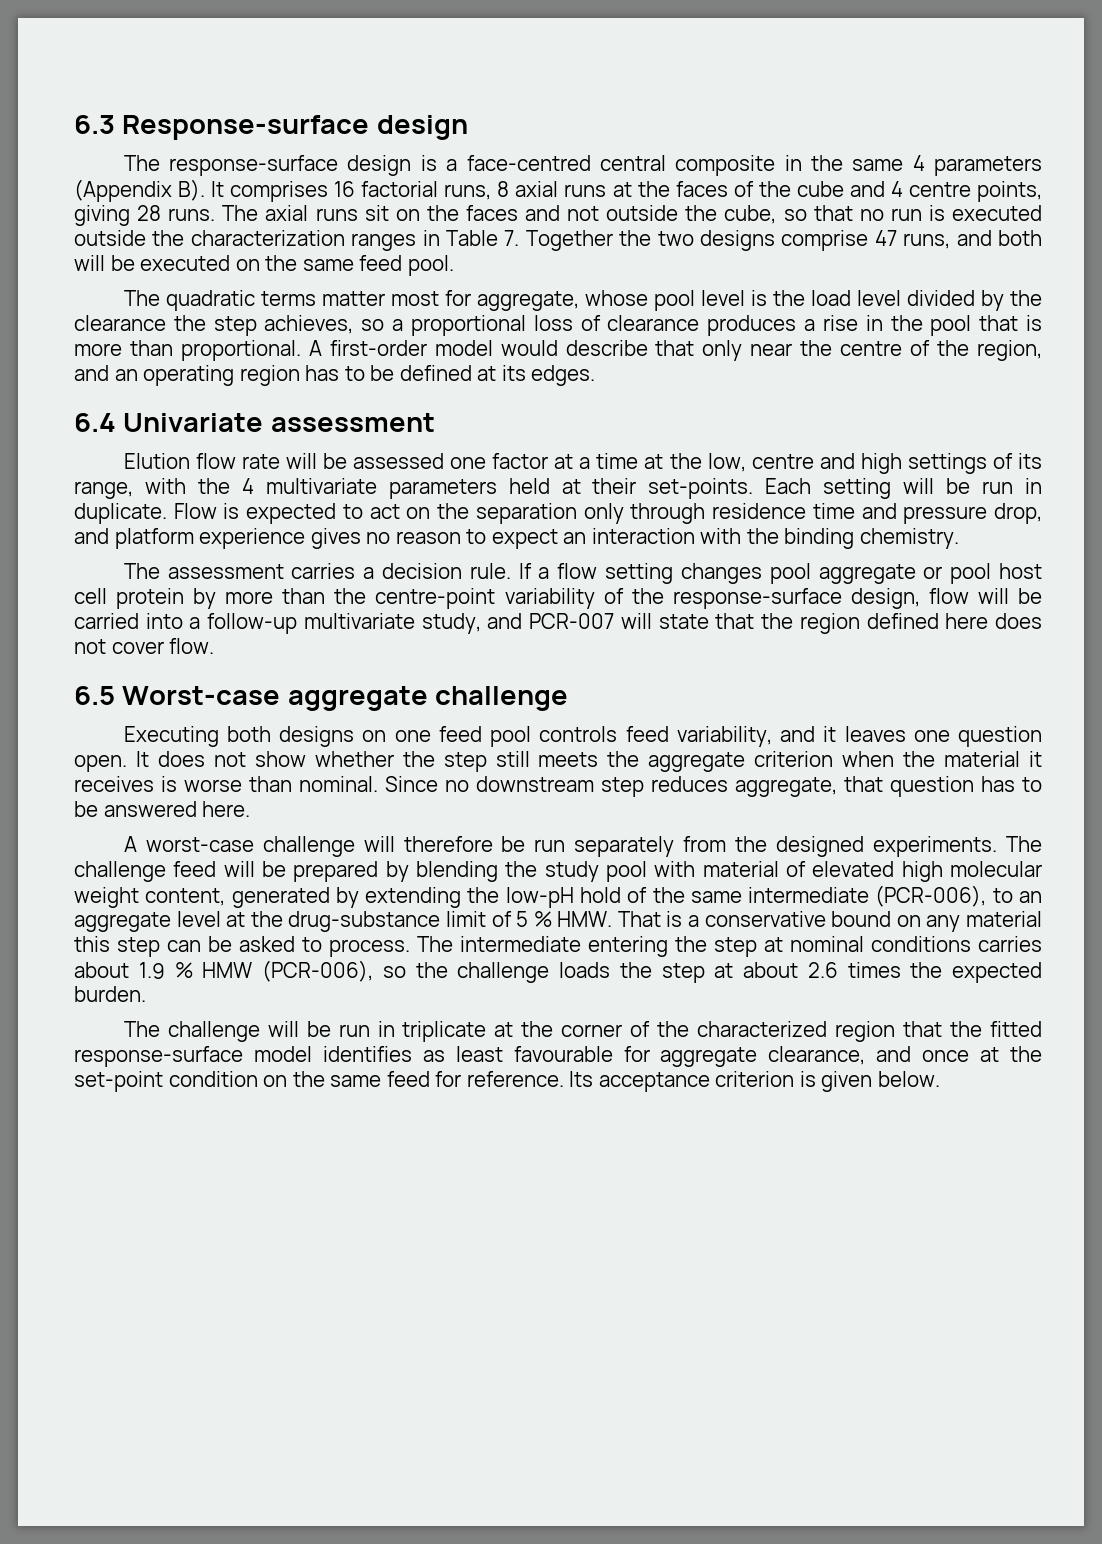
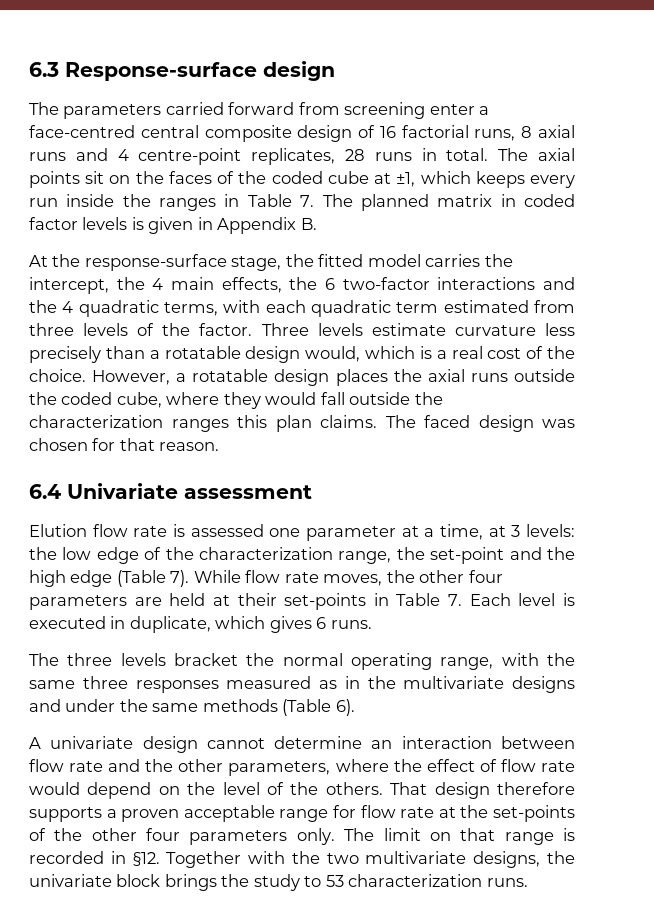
[169,155,1043,176] [74,179,329,202] response-surface design is a face-centred central composite in the same 4 parameters (Appendix B). It comprises -> [63,102,490,119] [29,125,376,142] parameters carried forward from screening enter a face-centred central composite design of
[612,181,1043,202] [74,205,1043,226] [74,230,1042,251] [74,255,454,276] [123,290,1043,311] [74,315,1043,336] [74,340,1042,361] [74,365,596,386] at the faces of the cube and 4 centre points, giving 28 runs. The axial runs sit on the faces and not outside the cube, so that no run is executed outside the characterization ranges in Table 7. Together the two designs comprise 47 runs, and both will be executed on the same feed pool. // The quadratic terms matter most for aggregate, whose pool level is the load level divided by the clearance the step achieves, so a proportional loss of clearance produces a rise in the pool that is more than proportional. A first-order model would describe that only near the centre of the region, and an operating region has to be defined at its edges. -> [75,148,575,165] [29,171,575,188] [29,194,576,211] [29,217,317,234] [29,254,513,271] [29,277,575,294] [29,300,575,317] [29,323,575,336] [29,346,575,363] [29,369,575,386] [29,392,443,409] [29,415,575,432] [29,438,220,451] and 4 centre-point replicates, 28 runs in total. The axial points sit on the faces of the coded cube at ±1, which keeps every run inside the ranges in Table 7. The planned matrix in coded factor levels is given in Appendix B. // At the response-surface stage, the fitted model carries the intercept, the 4 main effects, the 6 two-factor interactions and the 4 quadratic terms, with each quadratic term estimated from three levels of the factor. Three levels estimate curvature less precisely than a rotatable design would, which is a real cost of the choice. However, a rotatable design places the axial runs outside the coded cube, where they would fall outside the characterization ranges this plan claims. The faced design was chosen for that reason.
[285,453,348,469] will be -> [172,524,185,537] is
[492,453,549,469] factor -> [305,526,396,541] parameter
[596,453,1043,474] [74,478,1042,499] [74,503,1043,524] [74,528,959,549] [123,563,1042,584] [74,588,1042,609] [74,613,1043,634] [74,638,215,654] [74,686,569,711] [123,726,1042,747] [74,751,1042,772] [74,776,1042,797] [74,801,251,817] [123,836,1042,857] [74,861,1043,882] [74,885,1043,908] [74,911,1043,932] [74,936,1042,957] [74,960,1042,983] [74,986,146,1002] [123,1021,1043,1042] [74,1046,1042,1067] [74,1071,940,1092] time at the low, centre and high settings of its range, with the 4 multivariate parameters held at their set-points. Each setting will be run in duplicate. Flow is expected to act on the separation only through residence time and pressure drop, and platform experience gives no reason to expect an interaction with the binding chemistry. // The assessment carries a decision rule. If a flow setting changes pool aggregate or pool host cell protein by more than the centre-point variability of the response-surface design, flow will be carried into a follow-up multivariate study, and PCR-007 will state that the region defined here does not cover flow. // 6.5 Worst-case aggregate challenge // Executing both designs on one feed pool controls feed variability, and it leaves one question open. It does not show whether the step still meets the aggregate criterion when the material it receives is worse than nominal. Since no downstream step reduces aggregate, that question has to be answered here. // A worst-case challenge will therefore be run separately from the designed experiments. The challenge feed will be prepared by blending the study pool with material of elevated high molecular weight content, generated by extending the low-pH hold of the same intermediate (PCR-006), to an aggregate level at the drug-substance limit of 5 % HMW. That is a conservative bound on any material this step can be asked to process. The intermediate entering the step at nominal conditions carries about 1.9 % HMW (PCR-006), so the challenge loads the step at about 2.6 times the expected burden. // The challenge will be run in triplicate at the corner of the characterized region that the fitted response-surface model identifies as least favourable for aggregate clearance, and once at the set-point condition on the same feed for reference. Its acceptance criterion is given below. -> [440,524,575,540] [29,547,575,564] [29,570,503,587] [29,593,575,610] [29,616,372,633] [29,653,575,670] [29,676,575,693] [29,699,355,716] [29,736,575,753] [29,759,575,776] [29,782,575,799] [29,805,576,822] [29,828,576,845] [29,851,575,868] [29,874,528,891] time, at 3 levels: the low edge of the characterization range, the set-point and the high edge (Table 7). While flow rate moves, the other four parameters are held at their set-points in Table 7. Each level is executed in duplicate, which gives 6 runs. // The three levels bracket the normal operating range, with the same three responses measured as in the multivariate designs and under the same methods (Table 6). // A univariate design cannot determine an interaction between flow rate and the other parameters, where the effect of flow rate would depend on the level of the others. That design therefore supports a proven acceptable range for flow rate at the set-points of the other four parameters only. The limit on that range is recorded in §12. Together with the two multivariate designs, the univariate block brings the study to 53 characterization runs.

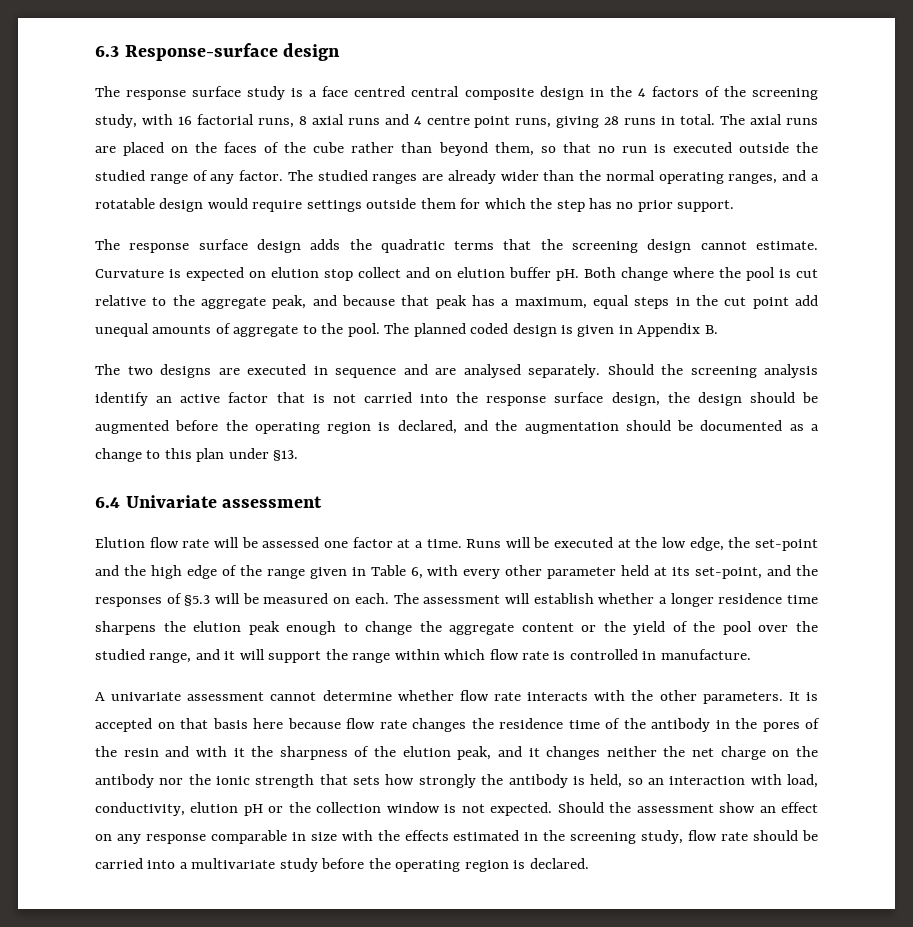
[63,102,490,119] [29,125,376,142] parameters carried forward from screening enter a face-centred central composite design of -> [126,86,818,100] [95,114,173,128] response surface study is a face centred central composite design in the 4 factors of the screening study, with
[138,148,336,165] centre-point replicates, -> [426,116,600,128] centre point runs, giving
[29,171,105,188] points sit -> [786,118,819,125] [95,142,165,156] runs are placed
[271,171,575,188] [29,194,576,211] [29,217,128,230] coded cube at ±1, which keeps every run inside the ranges in Table 7. The planned matrix in coded factor levels -> [313,142,819,156] [95,170,819,184] [95,198,735,212] [95,239,818,253] [95,267,818,281] [95,295,819,309] [95,323,557,337] cube rather than beyond them, so that no run is executed outside the studied range of any factor. The studied ranges are already wider than the normal operating ranges, and a rotatable design would require settings outside them for which the step has no prior support. // The response surface design adds the quadratic terms that the screening design cannot estimate. Curvature is expected on elution stop collect and on elution buffer pH. Both change where the pool is cut relative to the aggregate peak, and because that peak has a maximum, equal steps in the cut point add unequal amounts of aggregate to the pool. The planned coded design
[29,254,513,271] [29,277,575,294] [29,300,575,317] [29,323,575,336] [29,346,575,363] [29,369,575,386] [29,392,443,409] [29,415,575,432] [29,438,220,451] At the response-surface stage, the fitted model carries the intercept, the 4 main effects, the 6 two-factor interactions and the 4 quadratic terms, with each quadratic term estimated from three levels of the factor. Three levels estimate curvature less precisely than a rotatable design would, which is a real cost of the choice. However, a rotatable design places the axial runs outside the coded cube, where they would fall outside the characterization ranges this plan claims. The faced design was chosen for that reason. -> [95,364,818,378] [95,392,818,406] [95,420,820,434] [95,448,299,462] The two designs are executed in sequence and are analysed separately. Should the screening analysis identify an active factor that is not carried into the response surface design, the design should be augmented before the operating region is declared, and the augmentation should be documented as a change to this plan under §13.
[172,524,185,537] is -> [213,537,258,548] will be
[305,526,396,541] parameter -> [352,537,393,548] factor
[440,524,575,540] [29,547,392,564] time, at 3 levels: the low edge of the characterization range, -> [426,537,724,551] time. Runs will be executed at the low edge,
[116,570,503,587] [29,593,575,610] [29,616,372,633] [29,653,575,670] [29,676,575,693] [29,699,355,716] (Table 7). While flow rate moves, the other four parameters are held at their set-points in Table 7. Each level is executed in duplicate, which gives 6 runs. // The three levels bracket the normal operating range, with the same three responses measured as in the multivariate designs and under the same methods (Table 6). -> [221,565,819,579] [95,593,818,607] [95,621,818,635] [95,649,751,663] of the range given in Table 6, with every other parameter held at its set-point, and the responses of §5.3 will be measured on each. The assessment will establish whether a longer residence time sharpens the elution peak enough to change the aggregate content or the yield of the pool over the studied range, and it will support the range within which flow rate is controlled in manufacture.
[142,736,198,753] design -> [187,692,265,701] assessment
[371,736,575,749] [29,759,575,776] [29,782,575,799] [29,805,576,822] [29,828,576,845] [29,851,575,868] [29,874,528,891] an interaction between flow rate and the other parameters, where the effect of flow rate would depend on the level of the others. That design therefore supports a proven acceptable range for flow rate at the set-points of the other four parameters only. The limit on that range is recorded in §12. Together with the two multivariate designs, the univariate block brings the study to 53 characterization runs. -> [397,690,818,704] [95,718,820,732] [95,746,819,760] [95,774,819,788] [95,802,819,816] [95,830,819,844] [95,858,589,872] whether flow rate interacts with the other parameters. It is accepted on that basis here because flow rate changes the residence time of the antibody in the pores of the resin and with it the sharpness of the elution peak, and it changes neither the net charge on the antibody nor the ionic strength that sets how strongly the antibody is held, so an interaction with load, conductivity, elution pH or the collection window is not expected. Should the assessment show an effect on any response comparable in size with the effects estimated in the screening study, flow rate should be carried into a multivariate study before the operating region is declared.

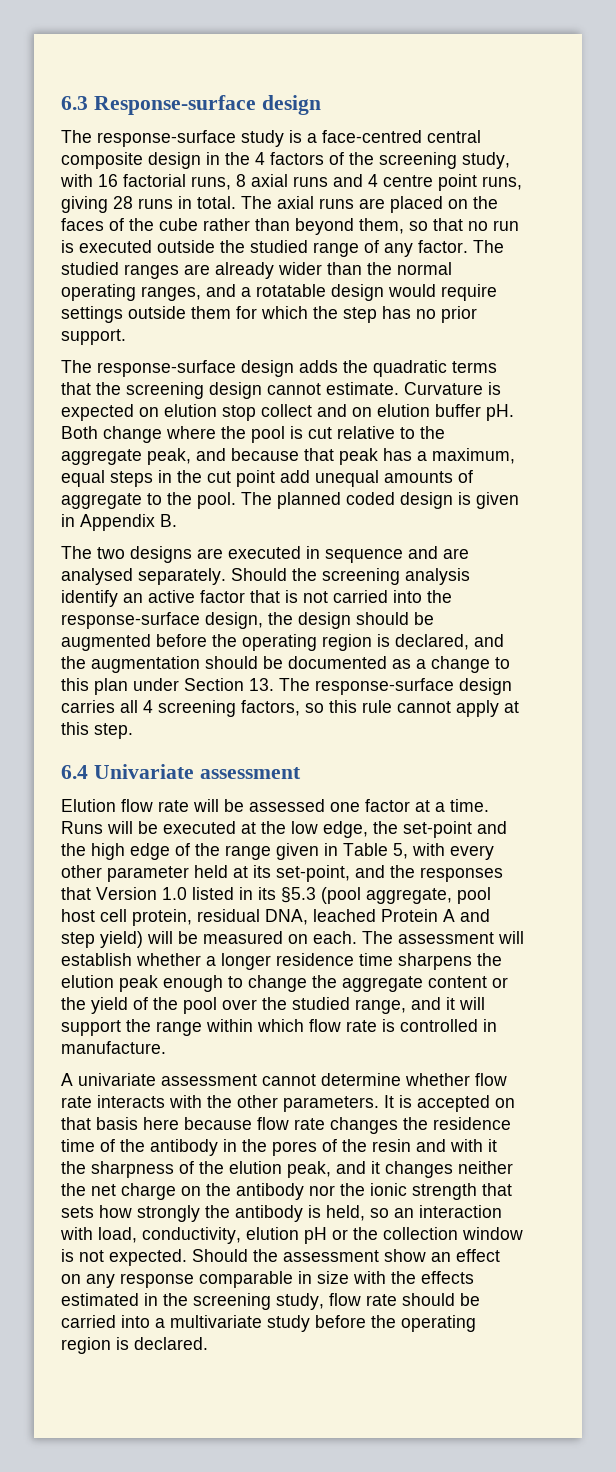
[126,86,242,100] response surface -> [97,130,236,147] response-surface
[322,86,406,97] face centred -> [322,130,422,143] face-centred
[129,239,248,253] response surface -> [97,360,236,377] response-surface
[486,392,604,406] response surface -> [61,612,200,629] response-surface
[273,450,299,461] §13. -> [184,678,512,695] [61,700,519,717] [61,722,133,739] Section 13. The response-surface design carries all 4 screening factors, so this rule cannot apply at this step.
[410,567,423,579] 6, -> [393,843,408,859] 5,
[166,593,211,606] of §5.3 -> [61,887,491,904] [61,909,490,926] [61,931,143,948] that Version 1.0 listed in its §5.3 (pool aggregate, pool host cell protein, residual DNA, leached Protein A and step yield)

